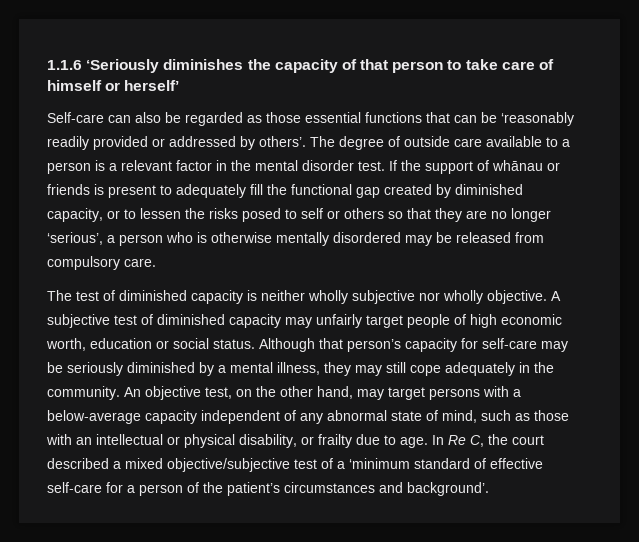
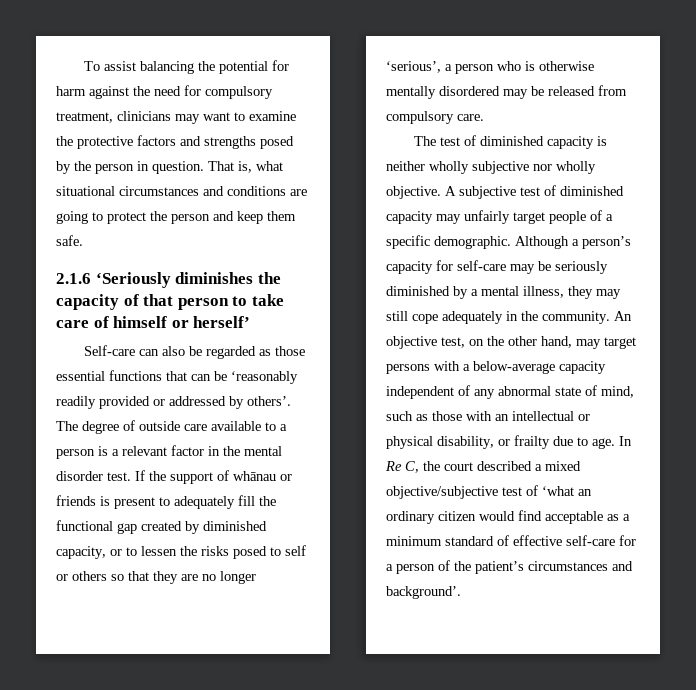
[47,60,82,70] 1.1.6 -> [83,60,289,74] [56,85,273,99] [56,111,296,124] [56,135,294,149] [56,161,283,174] [56,186,307,196] [56,211,296,224] [56,235,83,246] [56,273,91,284] To assist balancing the potential for harm against the need for compulsory treatment, clinicians may want to examine the protective factors and strengths posed by the person in question. That is, what situational circumstances and conditions are going to protect the person and keep them safe. // 2.1.6
[470,314,562,328] [46,338,343,352] high economic worth, education or social status. Although that -> [606,214,613,221] [386,235,579,249] a specific demographic. Although a
[337,458,410,469] a ‘minimum -> [542,486,592,496] [386,510,630,524] [386,536,442,546] ‘what an ordinary citizen would find acceptable as a minimum

